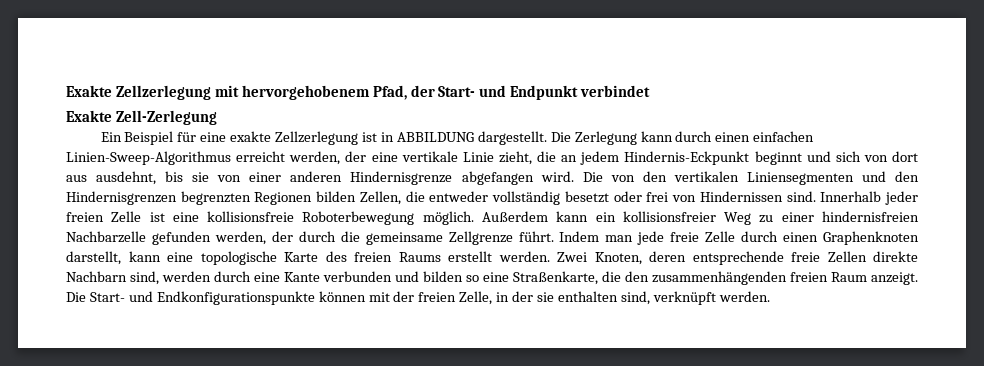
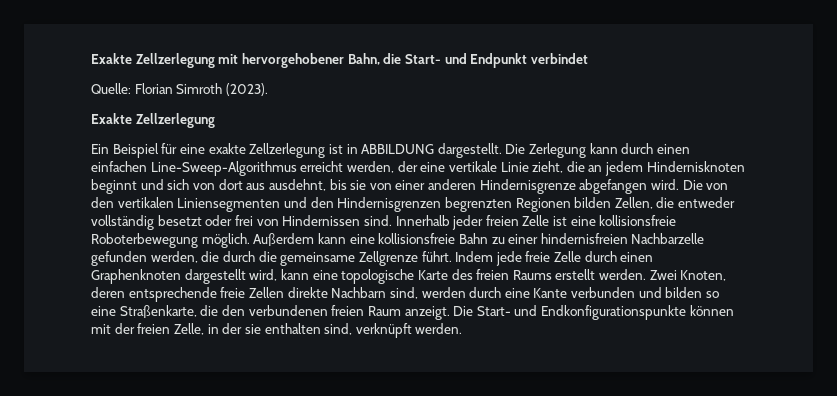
[241,85,435,100] hervorgehobenem Pfad, der -> [241,53,402,68] hervorgehobener Bahn, die
[66,110,217,125] // Exakte Zell-Zerlegung -> [91,83,268,96] [91,113,215,128] // Quelle: Florian Simroth (2023). // Exakte Zellzerlegung
[66,151,231,165] Linien-Sweep-Algorithmus -> [150,161,297,176] Line-Sweep-Algorithmus
[624,151,750,165] Hindernis-Eckpunkt -> [646,161,745,172] Hindernisknoten
[595,211,752,225] ein kollisionsfreier Weg -> [349,233,488,244] eine kollisionsfreie Bahn
[271,231,293,242] der -> [201,251,220,262] die
[605,235,634,242] man -> (494, 256) none
[66,251,121,265] darstellt, -> [184,269,278,284] dargestellt wird,
[652,271,787,285] zusammenhängenden -> [248,305,328,316] verbundenen

